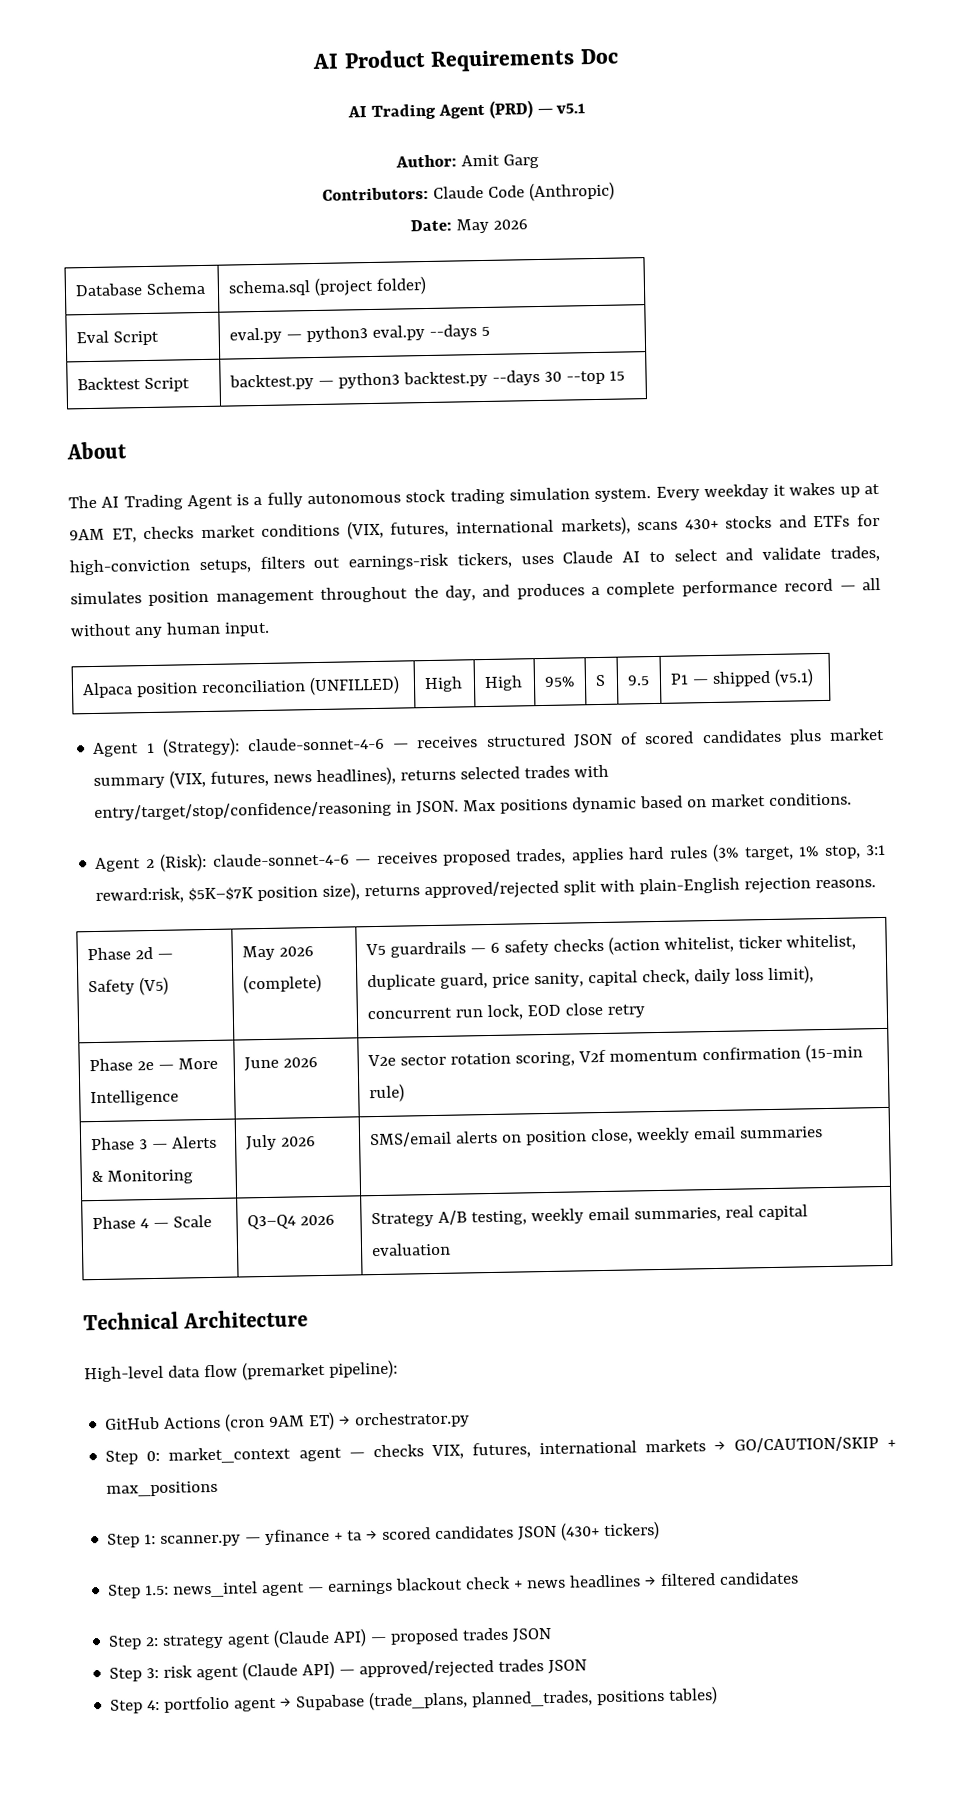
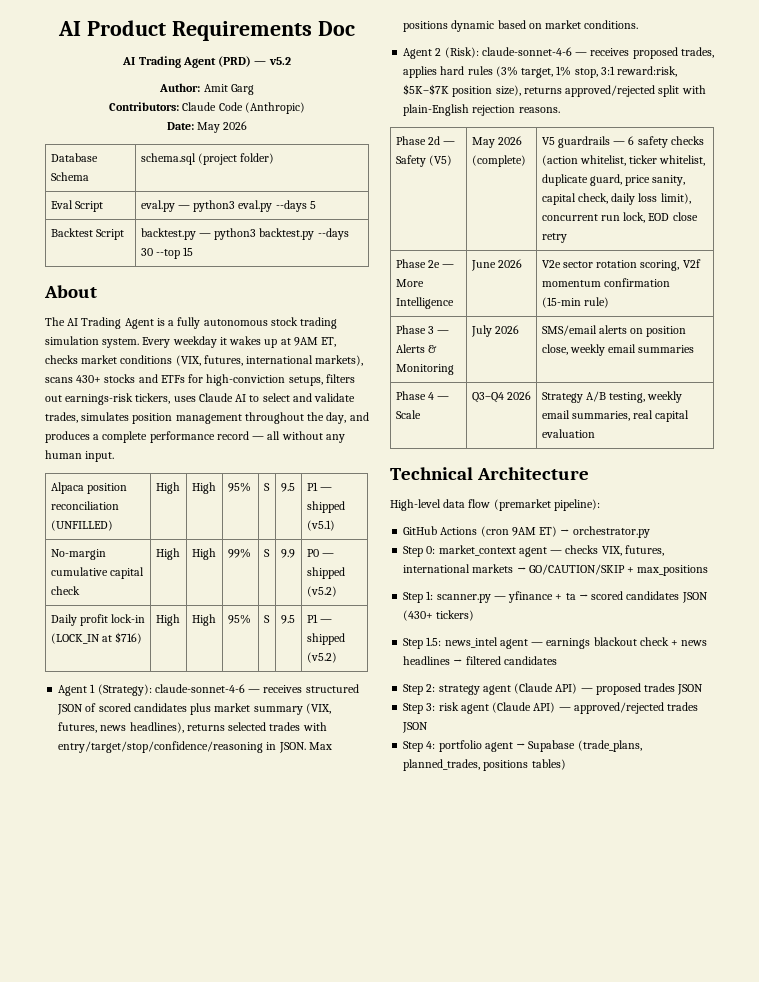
[556,103,586,114] v5.1 -> [268,57,291,65] v5.2
(814, 677) none -> [50,549,106,560] [50,567,144,579] [50,586,80,595] [155,548,180,560] [191,548,216,560] [227,548,251,558] [263,549,270,557] [280,549,295,558] [306,549,334,557] [306,567,345,579] [306,586,337,597] [50,614,146,626] [50,632,143,644] [155,614,180,626] [191,614,216,626] [227,614,251,624] [263,615,270,623] [280,615,295,624] [306,614,332,623] [306,633,345,645] [306,652,337,663] // No-margin cumulative capital check | High | High | 99% | S | 9.9 | P0 — shipped (v5.2) // Daily profit lock-in (LOCK_IN at $716) | High | High | 95% | S | 9.5 | P1 — shipped (v5.2)

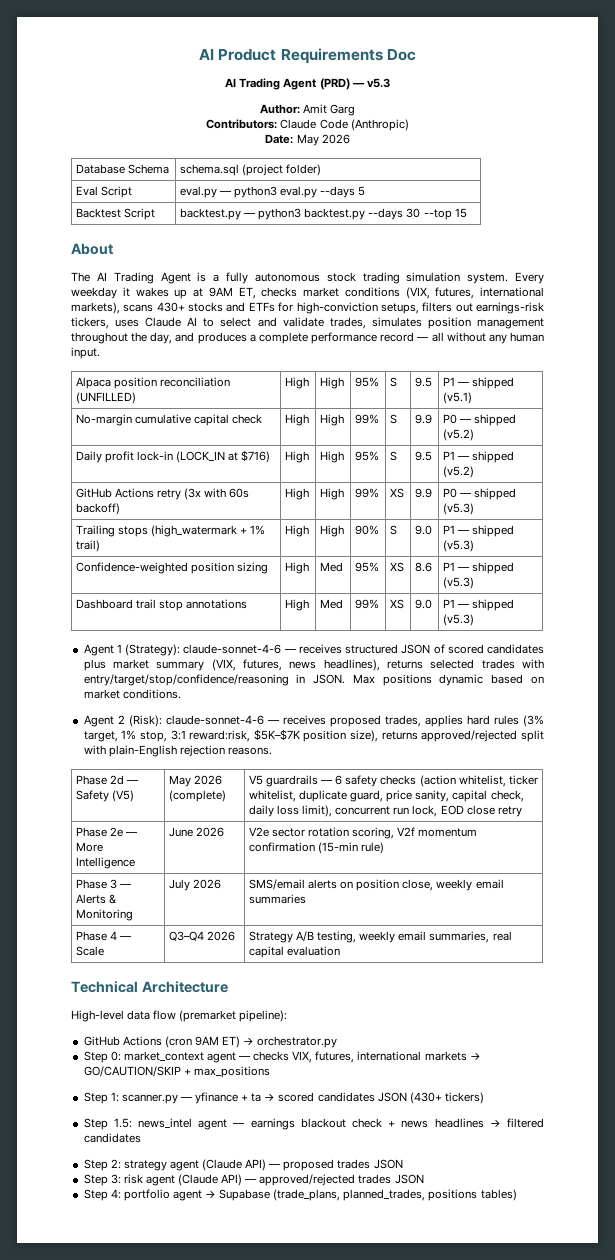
[268,57,291,65] v5.2 -> [366,78,390,88] v5.3
(337, 657) none -> [75,488,250,500] [75,503,120,515] [284,488,309,500] [319,488,344,500] [354,488,379,498] [389,488,404,498] [414,488,432,498] [442,488,517,500] [442,503,474,515] [75,525,266,537] [75,540,100,552] [284,525,309,537] [319,525,344,537] [354,525,379,535] [389,525,397,535] [414,525,432,535] [442,525,515,537] [442,540,474,552] [75,562,269,574] [284,562,309,574] [319,562,343,572] [354,562,379,572] [389,562,404,572] [414,562,432,572] [442,562,515,574] [442,577,474,589] [75,599,248,611] [284,599,309,611] [319,599,343,609] [354,599,379,609] [389,599,404,609] [414,599,432,609] [442,599,515,611] [442,614,474,626] // GitHub Actions retry (3x with 60s backoff) | High | High | 99% | XS | 9.9 | P0 — shipped (v5.3) // Trailing stops (high_watermark + 1% trail) | High | High | 90% | S | 9.0 | P1 — shipped (v5.3) // Confidence-weighted position sizing | High | Med | 95% | XS | 8.6 | P1 — shipped (v5.3) // Dashboard trail stop annotations | High | Med | 99% | XS | 9.0 | P1 — shipped (v5.3)

